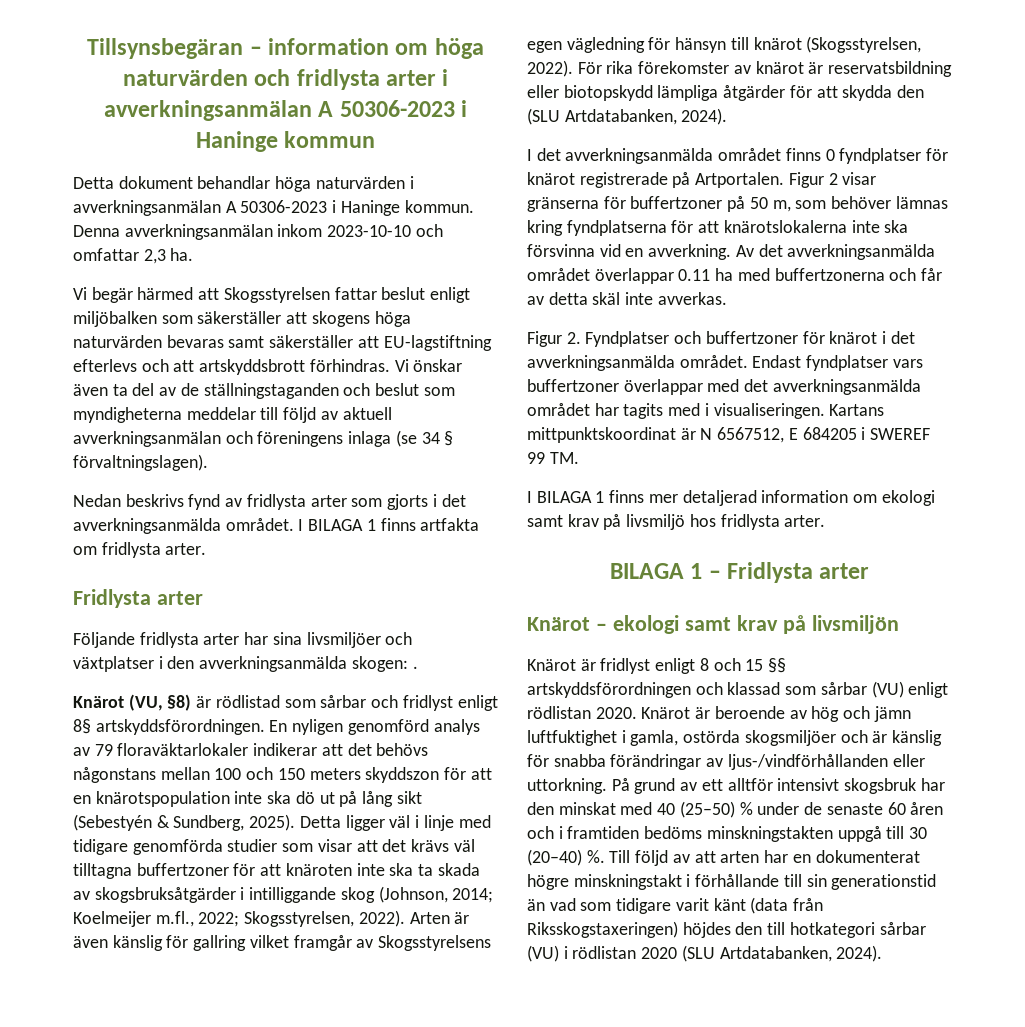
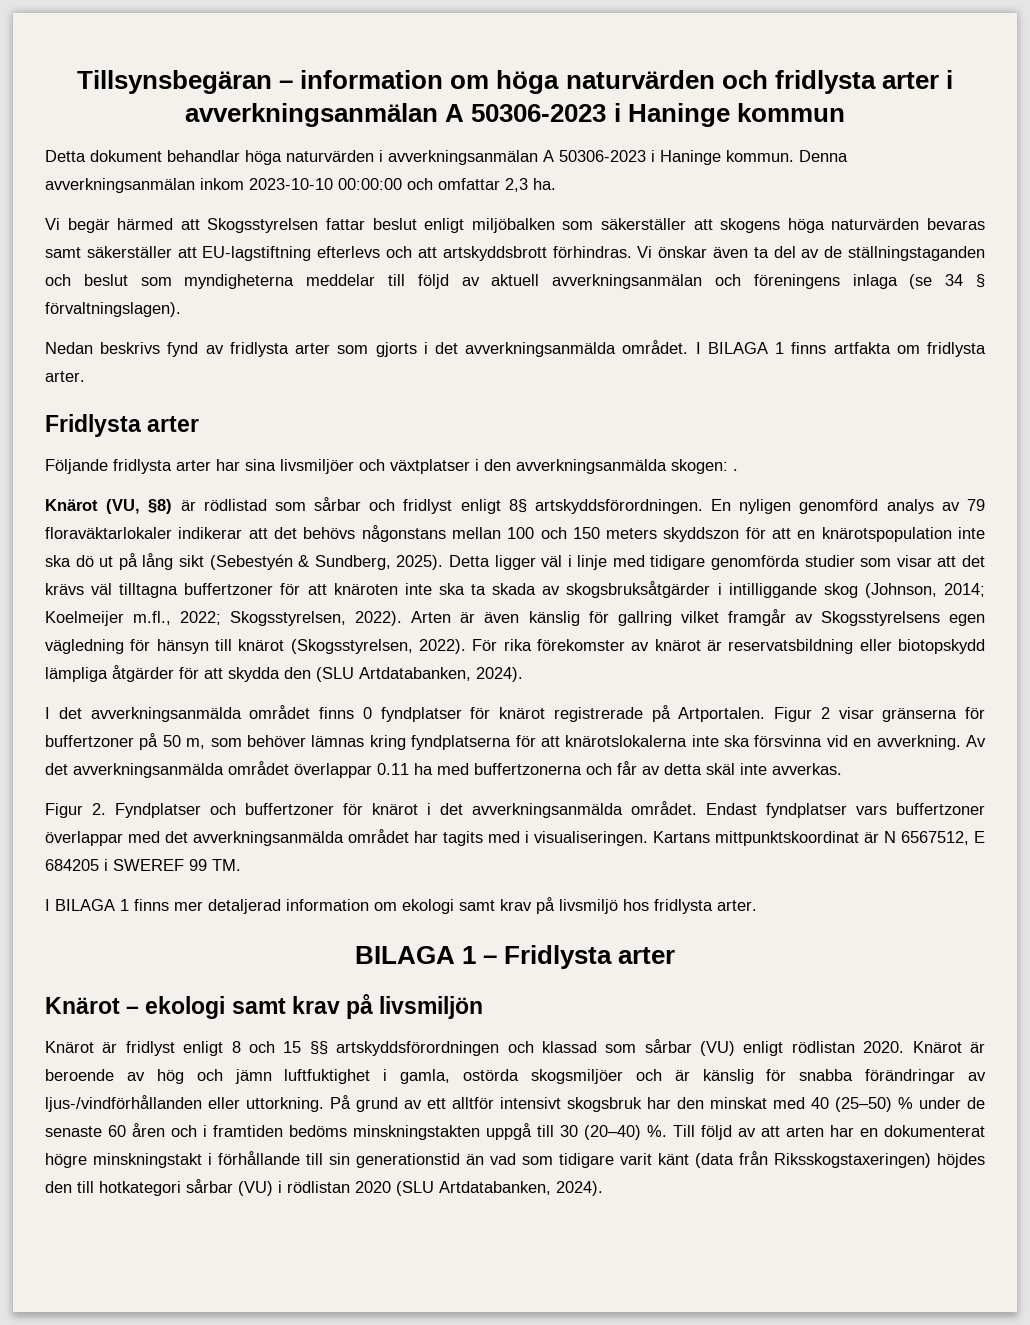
(412, 231) none -> [338,178,402,190] 00:00:00

